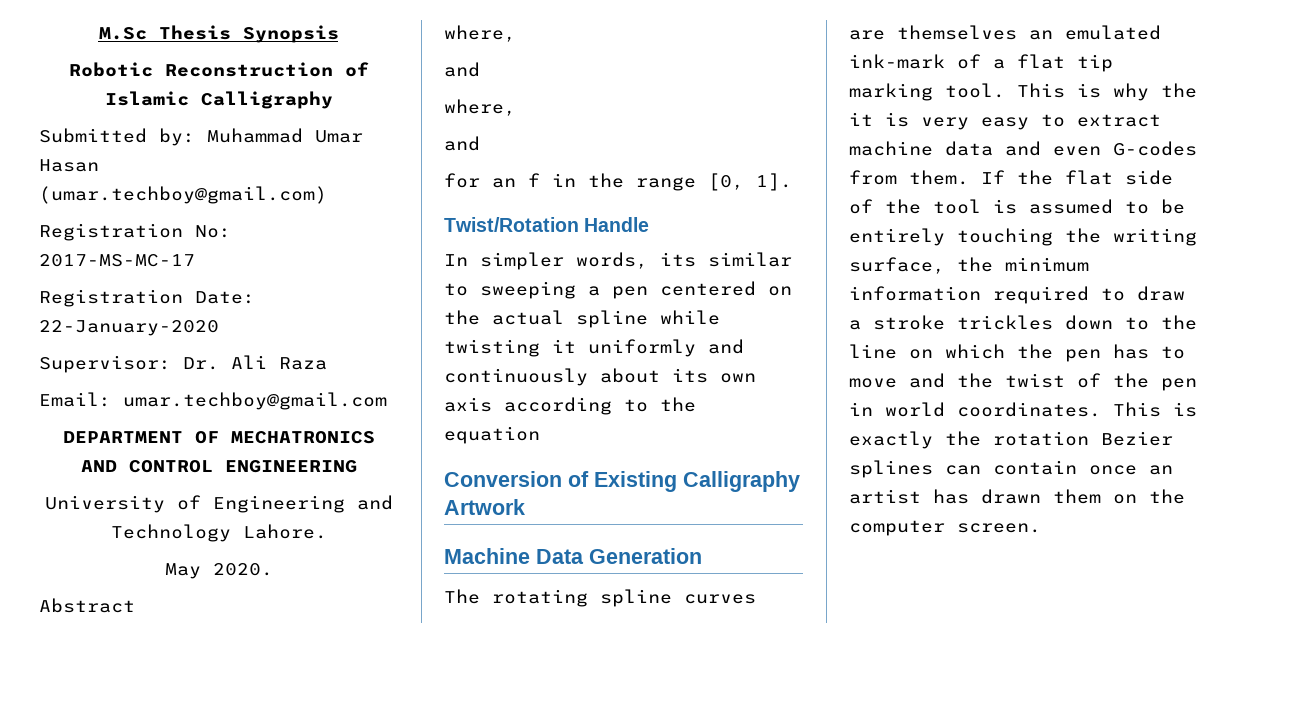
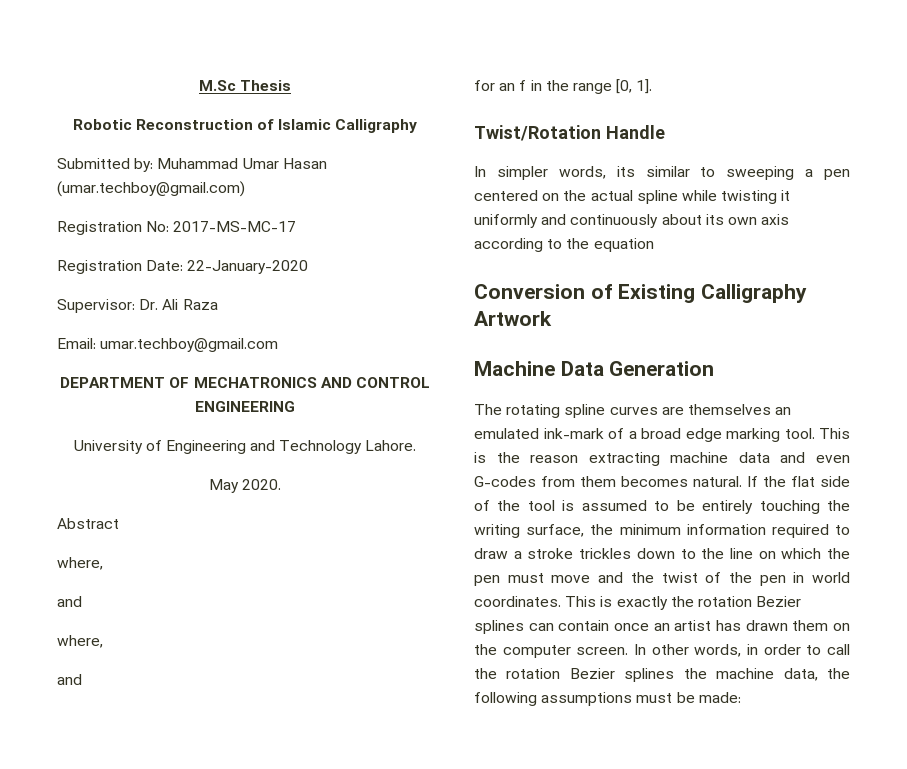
[242,25,339,43] Synopsis -> (292, 85) none
[1017,54,1113,72] flat tip -> [641,428,722,442] broad edge
[1113,83,1197,101] [849,112,1161,130] why the it is very easy to extract -> [496,452,660,466] the reason extracting
[909,170,969,185] them. -> [580,476,742,487] them becomes natural.
[1113,344,1185,359] has to -> [507,573,544,583] must
(1041, 528) none -> [634,644,850,657] [474,668,850,682] [474,692,741,706] In other words, in order to call the rotation Bezier splines the machine data, the following assumptions must be made:

